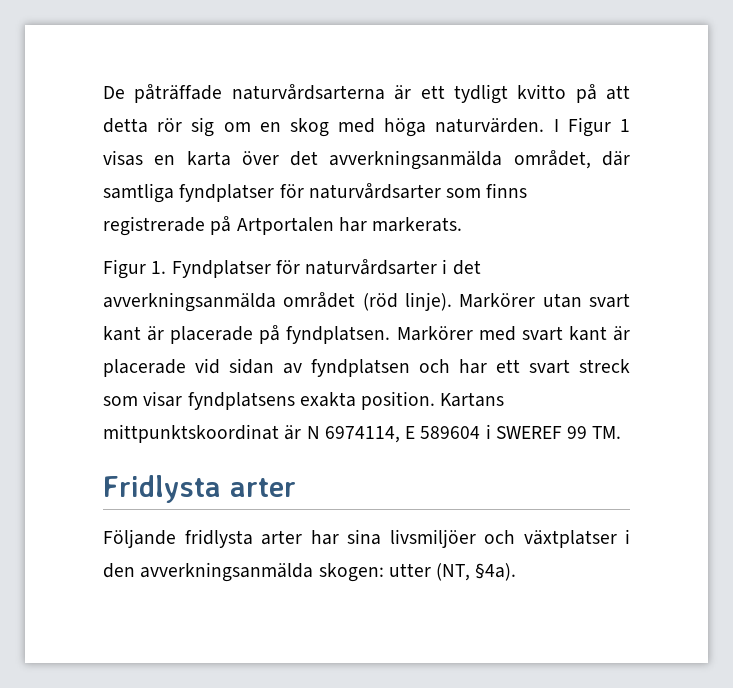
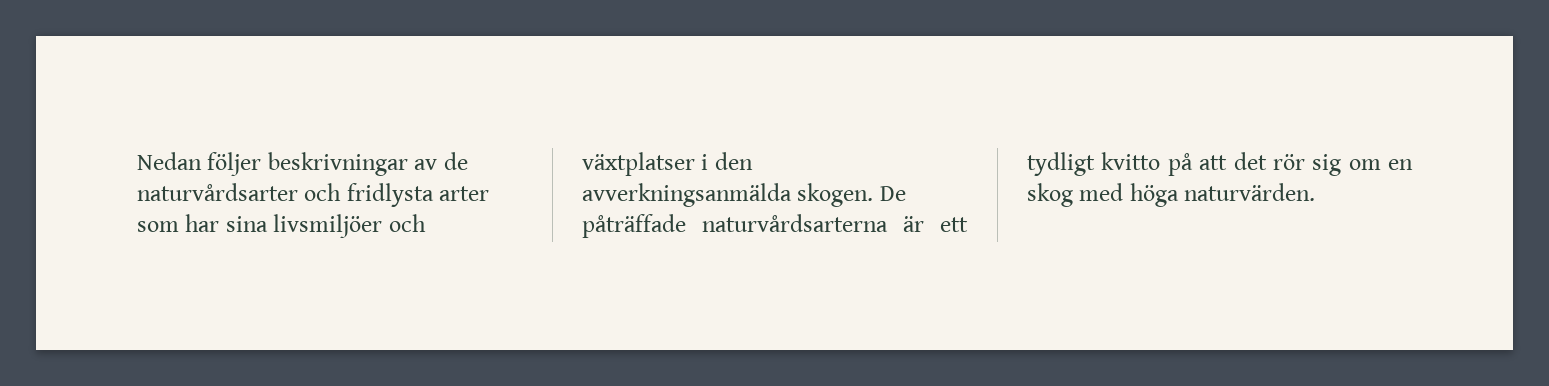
(103, 92) none -> [137,152,468,176] [137,183,490,207] [137,214,426,238] [582,152,753,176] [582,183,874,207] Nedan följer beskrivningar av de naturvårdsarter och fridlysta arter som har sina livsmiljöer och växtplatser i den avverkningsanmälda skogen.
[103,118,148,133] detta -> [1233,152,1267,170] det
[553,117,630,137] [103,150,630,170] [103,183,528,203] [103,216,463,236] [103,259,481,279] [103,292,630,312] [103,325,630,344] [103,358,630,377] [103,391,505,410] [103,424,622,443] [103,475,296,503] [103,529,630,548] [103,562,517,582] I Figur 1 visas en karta över det avverkningsanmälda området, där samtliga fyndplatser för naturvårdsarter som finns registrerade på Artportalen har markerats. // Figur 1. Fyndplatser för naturvårdsarter i det avverkningsanmälda området (röd linje). Markörer utan svart kant är placerade på fyndplatsen. Markörer med svart kant är placerade vid sidan av fyndplatsen och har ett svart streck som visar fyndplatsens exakta position. Kartans mittpunktskoordinat är N 6974114, E 589604 i SWEREF 99 TM. // Fridlysta arter // Följande fridlysta arter har sina livsmiljöer och växtplatser i den avverkningsanmälda skogen: utter (NT, §4a). -> (1316, 192) none

